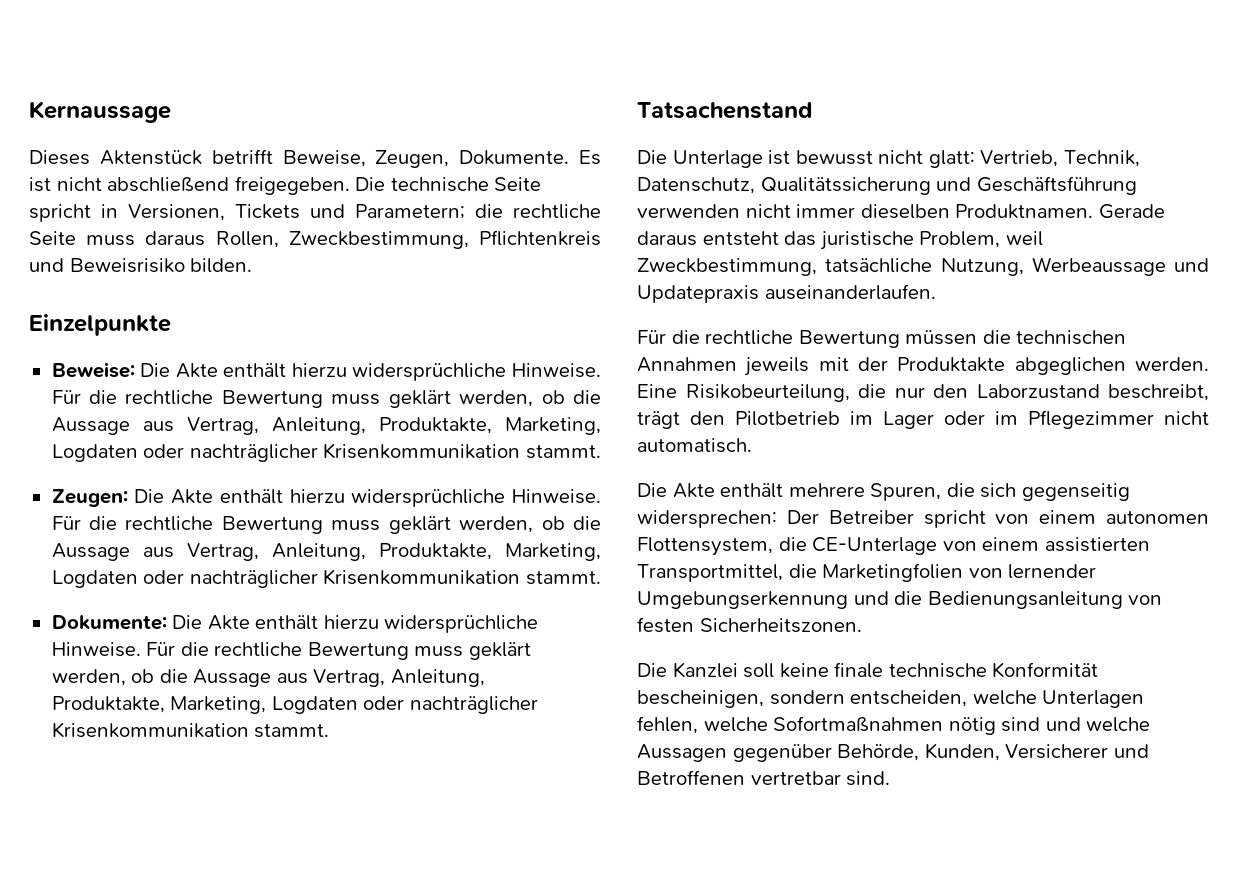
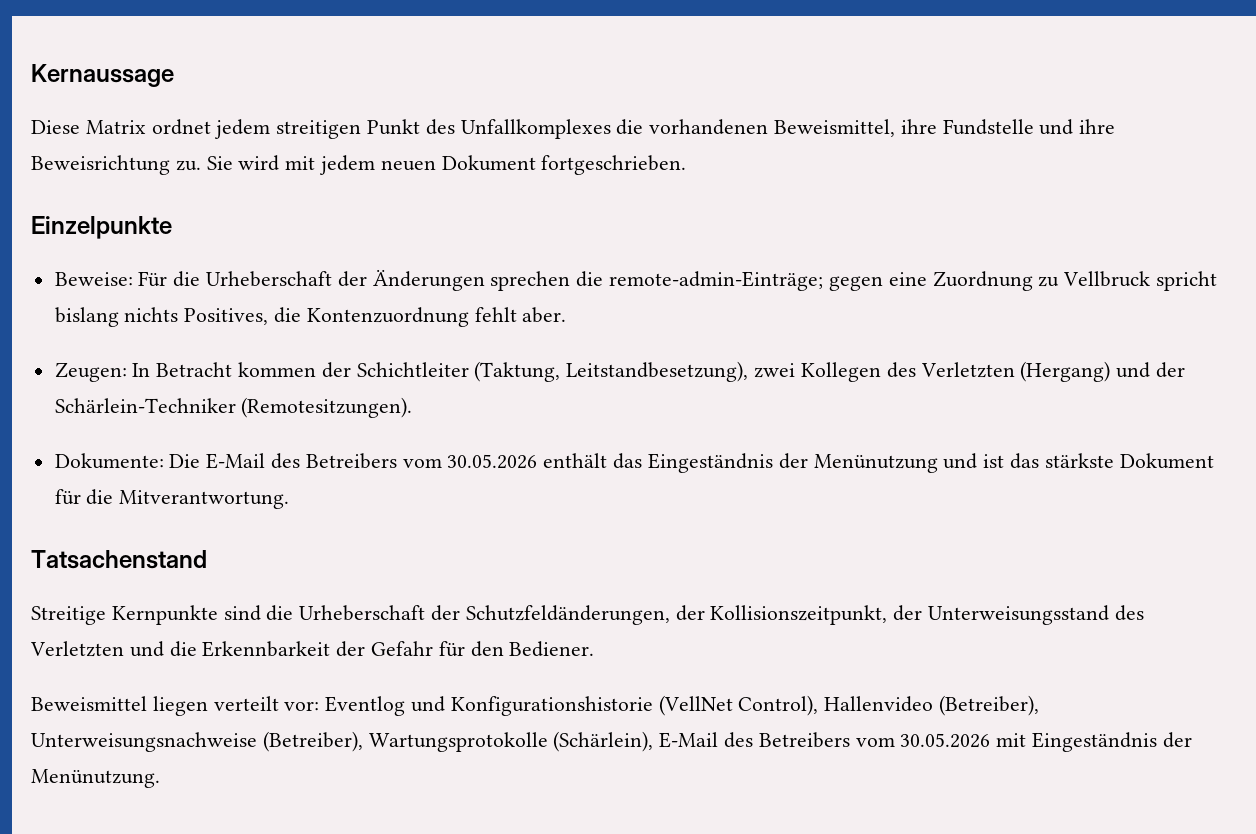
[29,149,601,168] [29,176,542,195] [29,204,601,222] [29,230,601,249] [29,258,253,273] [29,314,171,336] [51,362,601,381] [51,390,602,408] [51,417,602,435] [51,443,601,462] [51,489,601,507] [51,516,602,534] [51,543,602,561] [51,569,601,588] [51,615,539,633] [51,642,531,660] [51,669,485,687] [51,696,538,714] [51,722,330,738] [637,102,813,119] [637,150,1140,168] [637,176,1137,195] [637,204,1165,219] [637,231,1043,250] [637,257,1209,276] [637,284,936,303] [637,330,1127,348] [637,357,1209,376] [637,384,1209,402] [637,410,1209,429] [637,438,752,453] [637,483,1130,501] [637,510,1209,528] [637,537,1150,556] [637,563,1097,582] [637,591,1163,609] [637,617,862,633] [637,662,1099,678] [637,690,1145,708] [637,716,1151,735] [637,743,1149,762] [637,770,891,786] Dieses Aktenstück betrifft Beweise, Zeugen, Dokumente. Es ist nicht abschließend freigegeben. Die technische Seite spricht in Versionen, Tickets und Parametern; die rechtliche Seite muss daraus Rollen, Zweckbestimmung, Pflichtenkreis und Beweisrisiko bilden. // Einzelpunkte // Beweise: Die Akte enthält hierzu widersprüchliche Hinweise. Für die rechtliche Bewertung muss geklärt werden, ob die Aussage aus Vertrag, Anleitung, Produktakte, Marketing, Logdaten oder nachträglicher Krisenkommunikation stammt. // Zeugen: Die Akte enthält hierzu widersprüchliche Hinweise. Für die rechtliche Bewertung muss geklärt werden, ob die Aussage aus Vertrag, Anleitung, Produktakte, Marketing, Logdaten oder nachträglicher Krisenkommunikation stammt. // Dokumente: Die Akte enthält hierzu widersprüchliche Hinweise. Für die rechtliche Bewertung muss geklärt werden, ob die Aussage aus Vertrag, Anleitung, Produktakte, Marketing, Logdaten oder nachträglicher Krisenkommunikation stammt. // Tatsachenstand // Die Unterlage ist bewusst nicht glatt: Vertrieb, Technik, Datenschutz, Qualitätssicherung und Geschäftsführung verwenden nicht immer dieselben Produktnamen. Gerade daraus entsteht das juristische Problem, weil Zweckbestimmung, tatsächliche Nutzung, Werbeaussage und Updatepraxis auseinanderlaufen. // Für die rechtliche Bewertung müssen die technischen Annahmen jeweils mit der Produktakte abgeglichen werden. Eine Risikobeurteilung, die nur den Laborzustand beschreibt, trägt den Pilotbetrieb im Lager oder im Pflegezimmer nicht automatisch. // Die Akte enthält mehrere Spuren, die sich gegenseitig widersprechen: Der Betreiber spricht von einem autonomen Flottensystem, die CE-Unterlage von einem assistierten Transportmittel, die Marketingfolien von lernender Umgebungserkennung und die Bedienungsanleitung von festen Sicherheitszonen. // Die Kanzlei soll keine finale technische Konformität bescheinigen, sondern entscheiden, welche Unterlagen fehlen, welche Sofortmaßnahmen nötig sind und welche Aussagen gegenüber Behörde, Kunden, Versicherer und Betroffenen vertretbar sind. -> [31,119,1116,139] [31,155,687,175] [31,216,172,239] [54,269,1217,291] [54,307,567,327] [54,361,1185,382] [54,397,413,418] [54,453,1214,473] [54,489,290,509] [31,550,207,569] [31,605,1144,625] [30,641,595,657] [31,695,1040,716] [31,731,1192,752] [31,769,160,788] Diese Matrix ordnet jedem streitigen Punkt des Unfallkomplexes die vorhandenen Beweismittel, ihre Fundstelle und ihre Beweisrichtung zu. Sie wird mit jedem neuen Dokument fortgeschrieben. // Einzelpunkte // Beweise: Für die Urheberschaft der Änderungen sprechen die remote-admin-Einträge; gegen eine Zuordnung zu Vellbruck spricht bislang nichts Positives, die Kontenzuordnung fehlt aber. // Zeugen: In Betracht kommen der Schichtleiter (Taktung, Leitstandbesetzung), zwei Kollegen des Verletzten (Hergang) und der Schärlein-Techniker (Remotesitzungen). // Dokumente: Die E-Mail des Betreibers vom 30.05.2026 enthält das Eingeständnis der Menünutzung und ist das stärkste Dokument für die Mitverantwortung. // Tatsachenstand // Streitige Kernpunkte sind die Urheberschaft der Schutzfeldänderungen, der Kollisionszeitpunkt, der Unterweisungsstand des Verletzten und die Erkennbarkeit der Gefahr für den Bediener. // Beweismittel liegen verteilt vor: Eventlog und Konfigurationshistorie (VellNet Control), Hallenvideo (Betreiber), Unterweisungsnachweise (Betreiber), Wartungsprotokolle (Schärlein), E-Mail des Betreibers vom 30.05.2026 mit Eingeständnis der Menünutzung.

